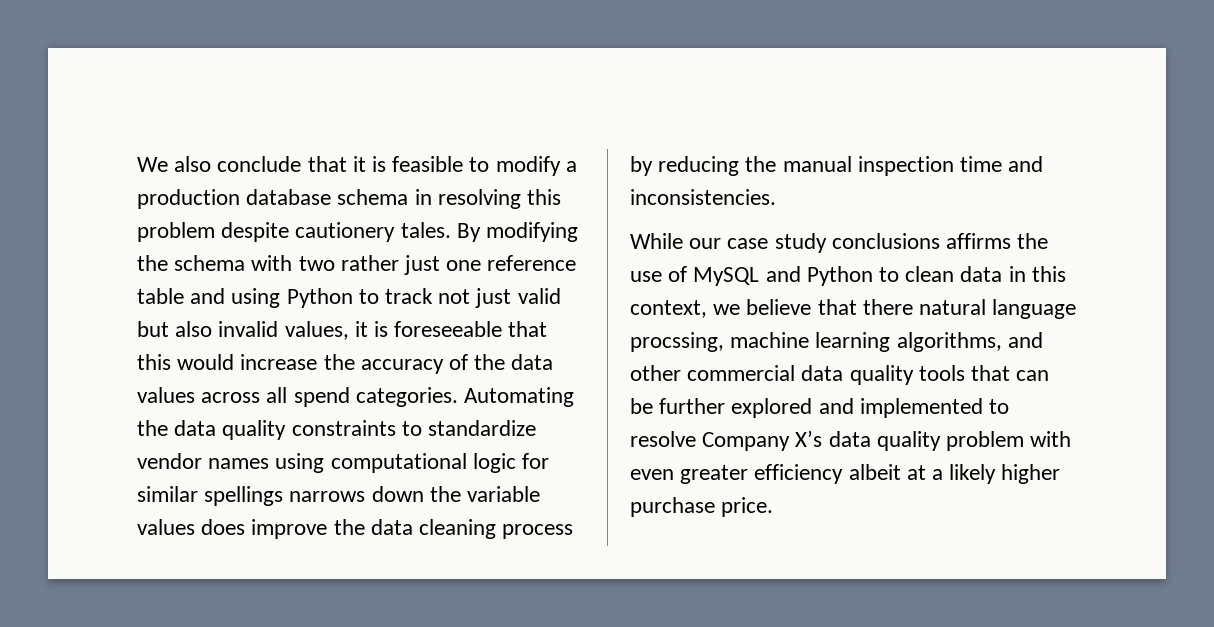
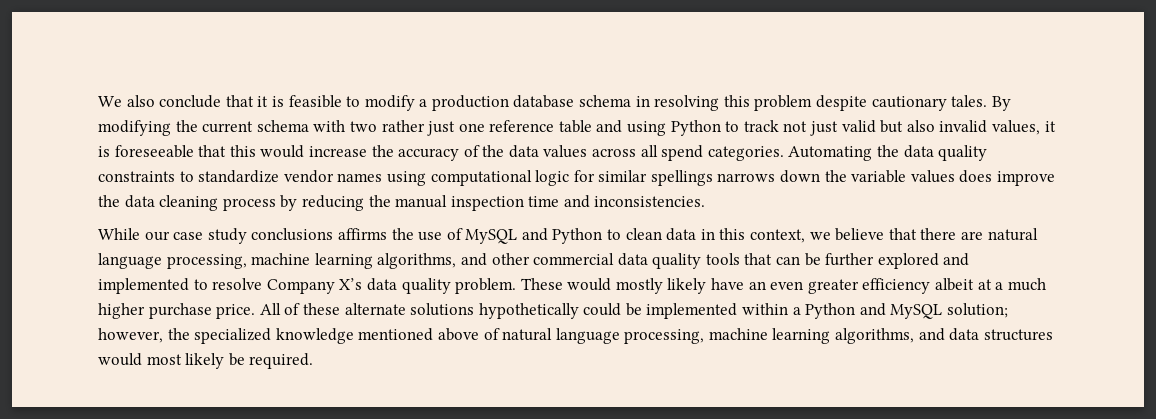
[295,222,396,242] cautionery -> [871,96,947,111] cautionary
(168, 263) none -> [202,121,254,133] current
[919,299,1077,319] [630,332,724,352] natural language procssing, -> [960,228,1038,241] [98,253,247,269] are natural language processing,
[946,431,1072,451] problem with -> [455,278,766,294] problem. These would mostly likely have an
[949,464,997,484] likely -> [1007,278,1046,291] much
(774, 507) none -> [259,303,1009,319] [98,328,1053,344] [98,353,314,369] All of these alternate solutions hypothetically could be implemented within a Python and MySQL solution; however, the specialized knowledge mentioned above of natural language processing, machine learning algorithms, and data structures would most likely be required.

